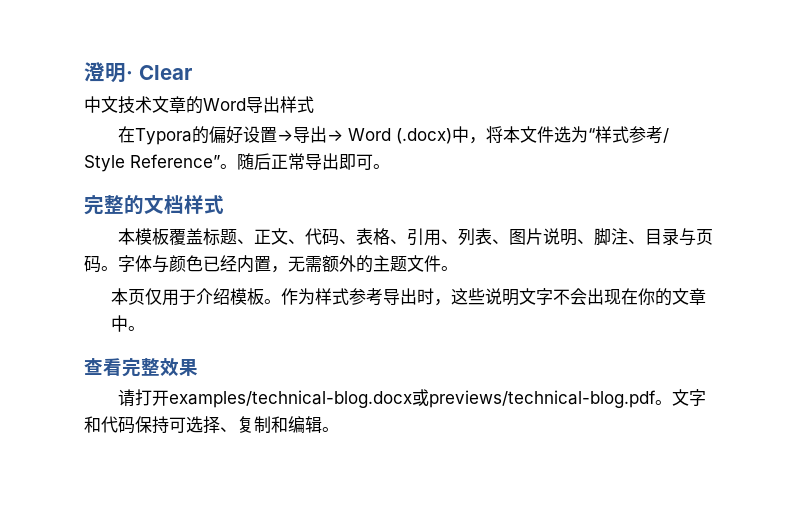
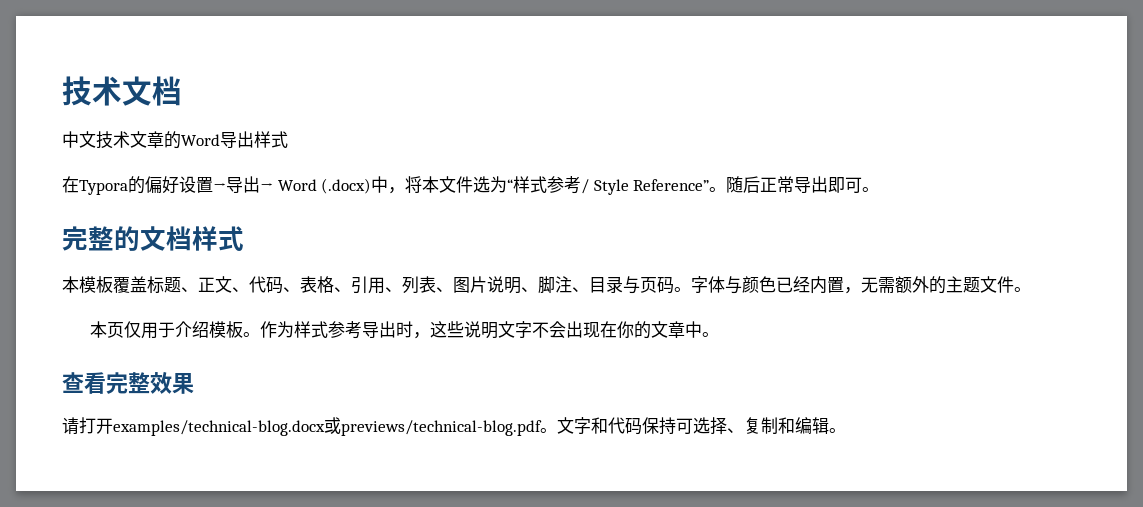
[84,62,192,83] 澄明· Clear -> [62,76,182,106] 技术文档

